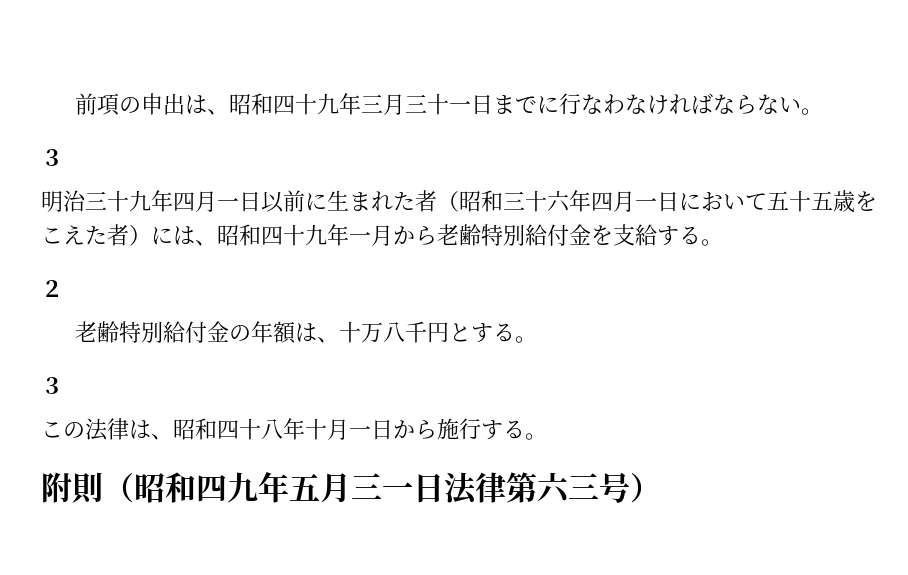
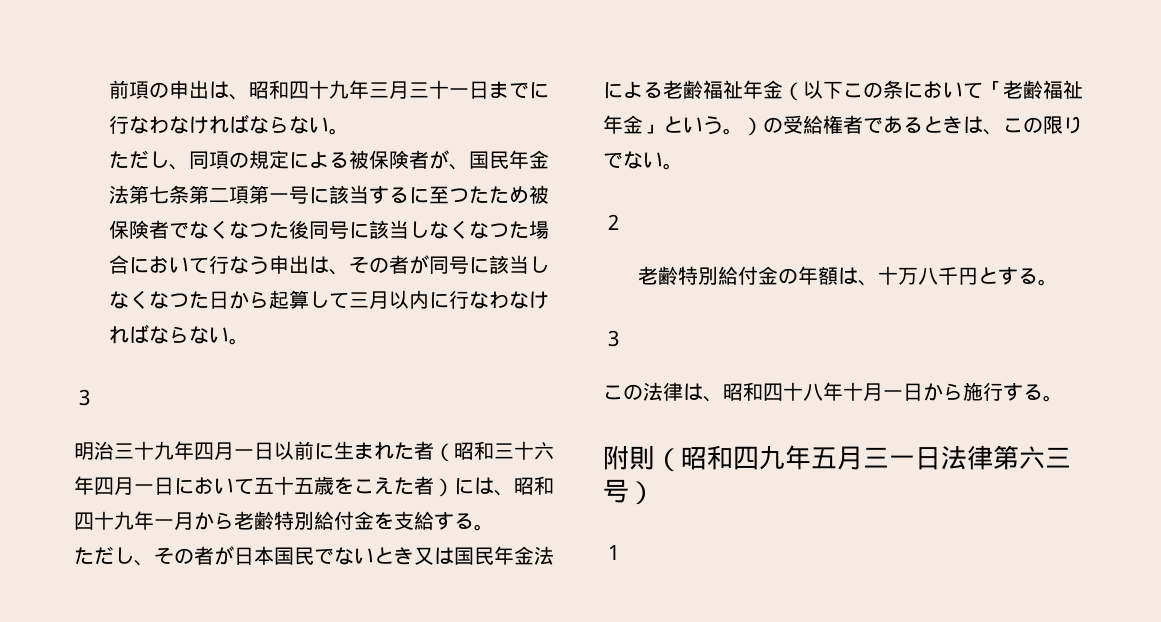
(823, 111) none -> [109,150,550,170] [109,185,550,204] [109,220,550,239] [109,255,550,275] [109,290,550,309] [109,324,250,345] // ただし、同項の規定による被保険者が、国民年金法第七条第二項第一号に該当するに至つたため被保険者でなくなつた後同号に該当しなくなつた場合において行なう申出は、その者が同号に該当しなくなつた日から起算して三月以内に行なわなければならない。
(723, 242) none -> [74,546,554,566] [603,80,1083,101] [603,115,1083,136] [603,151,683,170] // ただし、その者が日本国民でないとき又は国民年金法による老齢福祉年金（以下この条において「老齢福祉年金」という。）の受給権者であるときは、この限りでない。
(661, 488) none -> [603,544,624,560] // １

